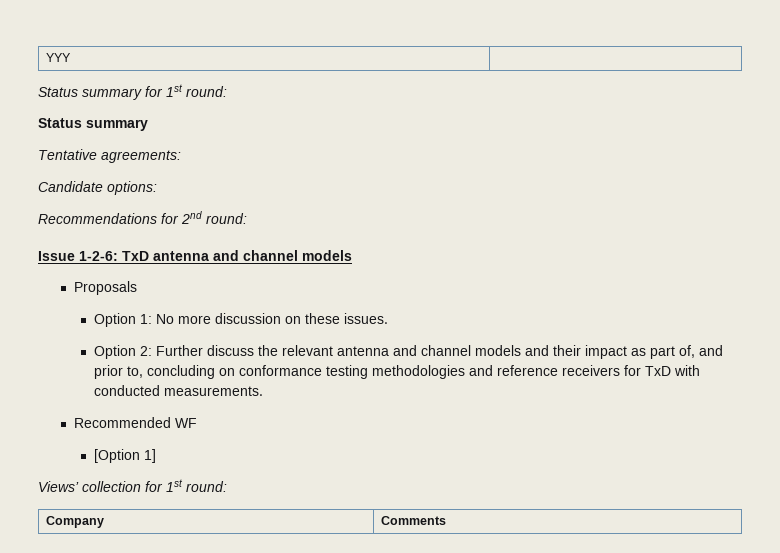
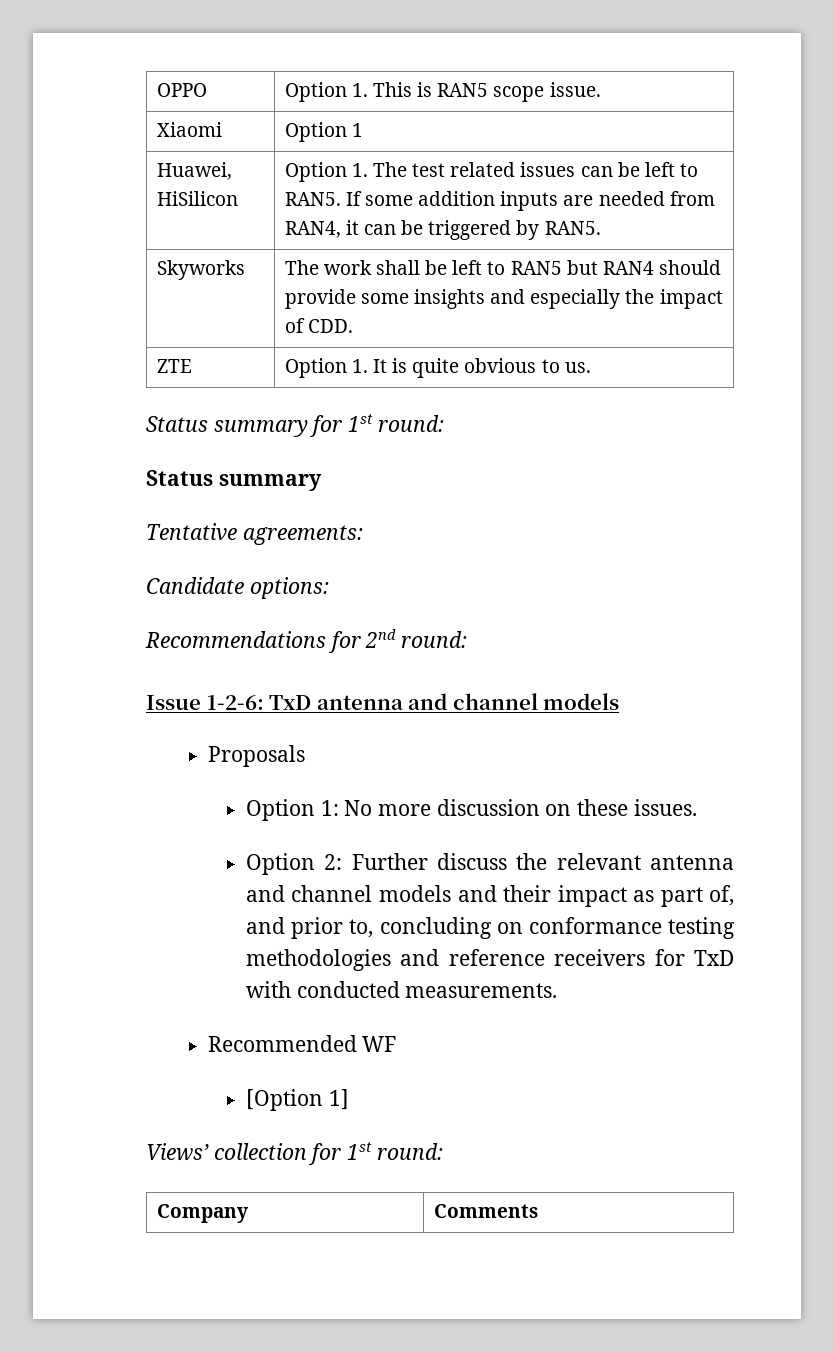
[45,53,71,62] YYY | -> [156,83,207,97] [284,82,601,102] [156,122,222,137] [284,122,363,142] [156,162,232,180] [156,191,238,206] [284,162,698,182] [284,191,715,211] [284,220,601,240] [156,260,245,280] [284,260,721,275] [284,289,723,309] [284,318,353,333] [156,359,192,373] [284,358,591,378] OPPO | Option 1. This is RAN5 scope issue. // Xiaomi | Option 1 // Huawei, HiSilicon | Option 1. The test related issues can be left to RAN5. If some addition inputs are needed from RAN4, it can be triggered by RAN5. // Skyworks | The work shall be left to RAN5 but RAN4 should provide some insights and especially the impact of CDD. // ZTE | Option 1. It is quite obvious to us.

